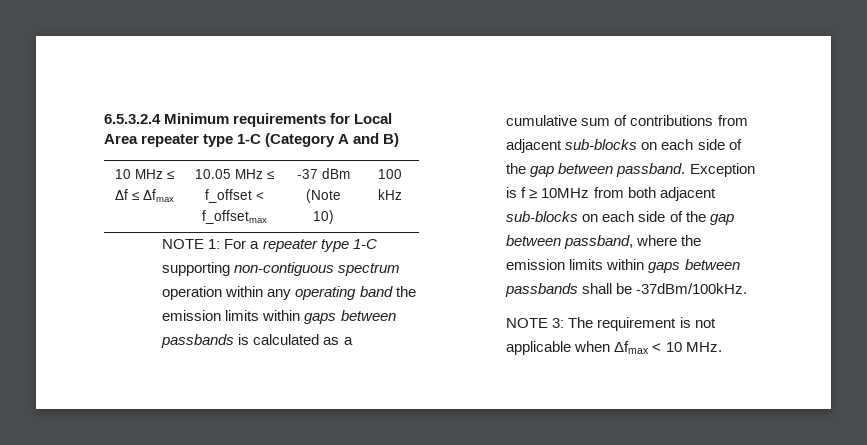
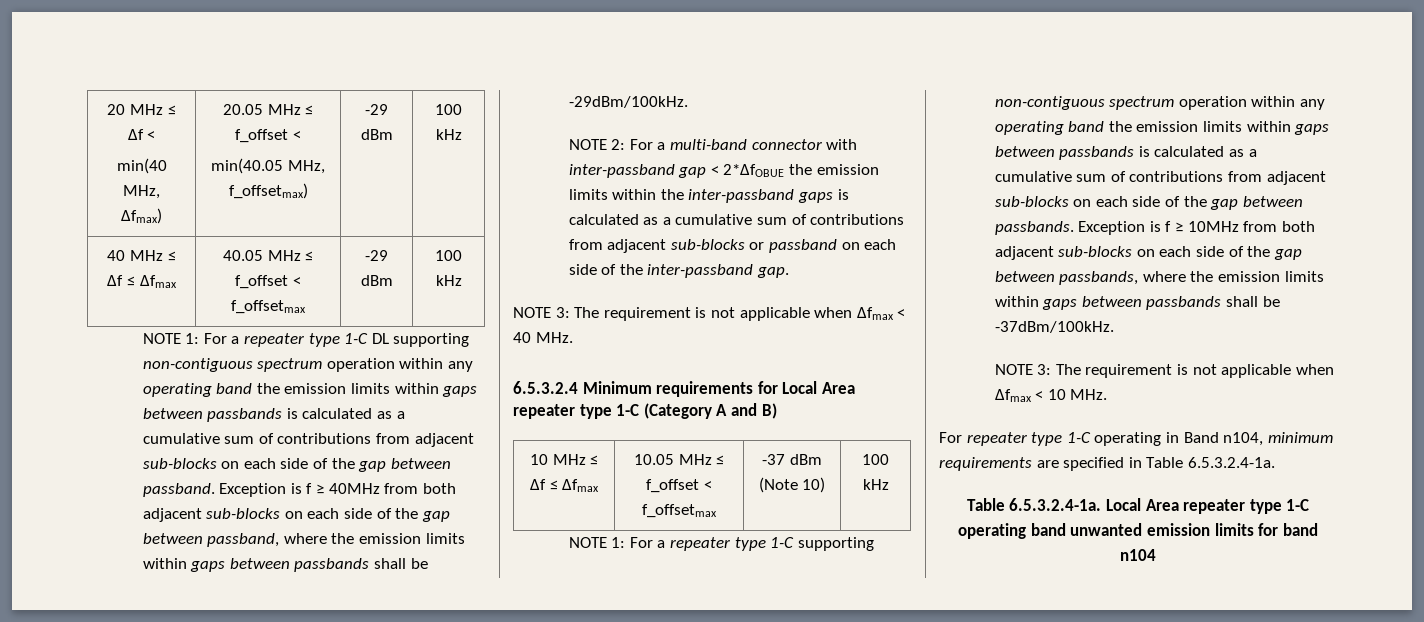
(104, 119) none -> [107,104,176,115] [127,129,156,140] [116,158,167,174] [123,185,160,199] [121,208,162,224] [222,104,314,115] [235,129,301,143] [211,158,325,174] [228,183,308,199] [365,104,388,115] [360,129,393,140] [435,104,462,115] [435,129,462,140] [107,250,176,261] [107,275,177,288] [222,250,314,261] [235,275,301,289] [231,300,306,314] [365,250,388,261] [360,275,393,286] [435,250,462,261] [435,275,462,286] [142,333,470,347] [142,358,473,372] [142,383,478,397] [142,408,405,422] [142,433,474,447] [142,458,451,472] [142,483,456,497] [142,508,450,522] [142,533,465,547] [142,558,428,572] [568,96,688,108] [568,139,858,150] [568,164,879,178] [568,189,849,203] [568,214,905,225] [568,239,897,253] [568,264,789,278] [513,307,906,321] [513,332,573,343] 20 MHz ≤ Δf < // min(40 MHz, Δfmax) | 20.05 MHz ≤ f_offset < // min(40.05 MHz, f_offsetmax) | -29 dBm | 100 kHz // 40 MHz ≤ Δf ≤ Δfmax | 40.05 MHz ≤ f_offset < f_offsetmax | -29 dBm | 100 kHz // NOTE 1: For a repeater type 1-C DL supporting non-contiguous spectrum operation within any operating band the emission limits within gaps between passbands is calculated as a cumulative sum of contributions from adjacent sub-blocks on each side of the gap between passband. Exception is f ≥ 40MHz from both adjacent sub-blocks on each side of the gap between passband, where the emission limits within gaps between passbands shall be -29dBm/100kHz. // NOTE 2: For a multi-band connector with inter-passband gap < 2*ΔfOBUE the emission limits within the inter-passband gaps is calculated as a cumulative sum of contributions from adjacent sub-blocks or passband on each side of the inter-passband gap. // NOTE 3: The requirement is not applicable when Δfmax < 40 MHz. //
[616,163,686,177] passband. -> [994,221,1074,235] passbands.
[564,235,634,249] passband, -> [1059,271,1139,285] passbands,
(722, 347) none -> [939,432,1333,446] [939,457,1275,471] [966,498,1310,514] [958,523,1318,539] [1120,549,1156,561] // For repeater type 1-C operating in Band n104, minimum requirements are specified in Table 6.5.3.2.4-1a. // Table 6.5.3.2.4-1a. Local Area repeater type 1-C operating band unwanted emission limits for band n104

